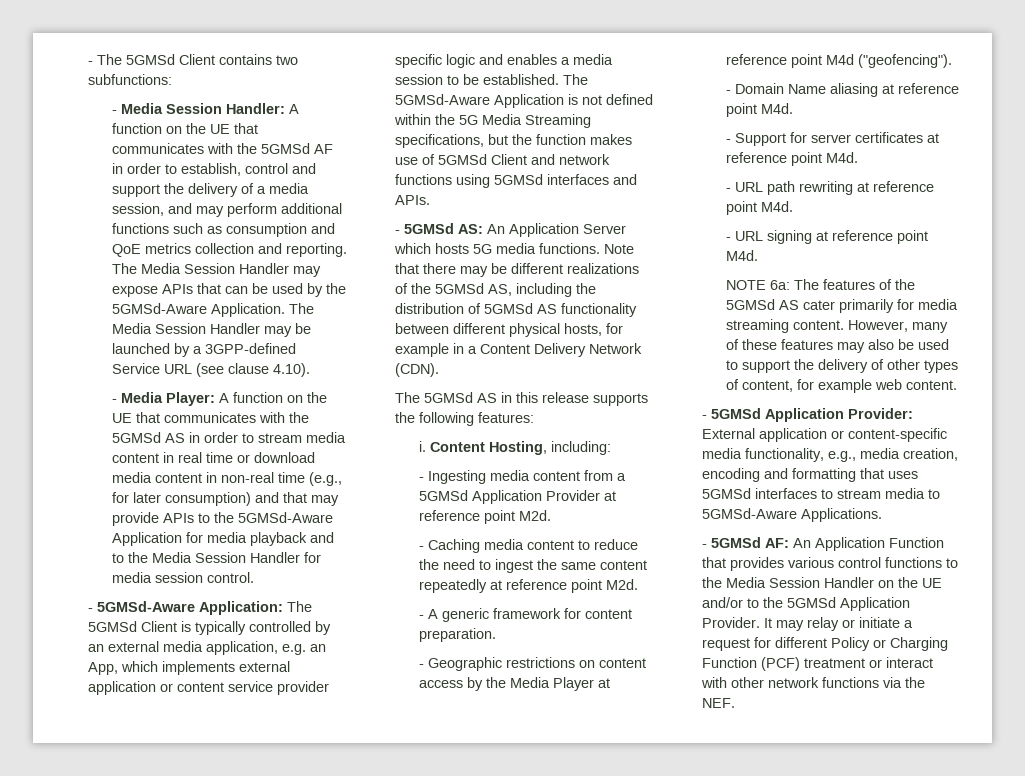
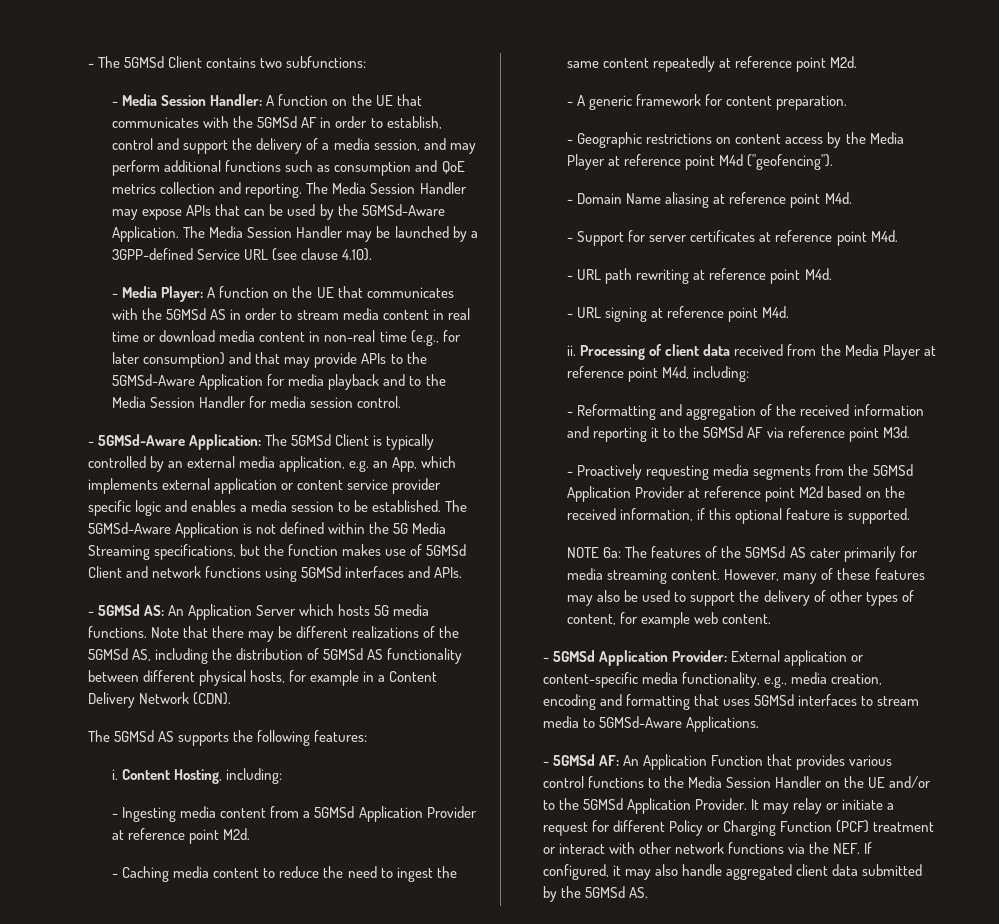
[500,392,589,403] in this release -> (174, 736) none
(758, 255) none -> [567,344,936,360] [567,366,750,382] [567,404,924,420] [567,426,910,442] [567,464,913,480] [567,486,905,502] [567,508,910,524] // ii. Processing of client data received from the Media Player at reference point M4d, including: // - Reformatting and aggregation of the received information and reporting it to the 5GMSd AF via reference point M3d. // - Proactively requesting media segments from the 5GMSd Application Provider at reference point M2d based on the received information, if this optional feature is supported.
(735, 703) none -> [864,842,873,854] [542,864,922,880] [542,886,648,902] If configured, it may also handle aggregated client data submitted by the 5GMSd AS.

